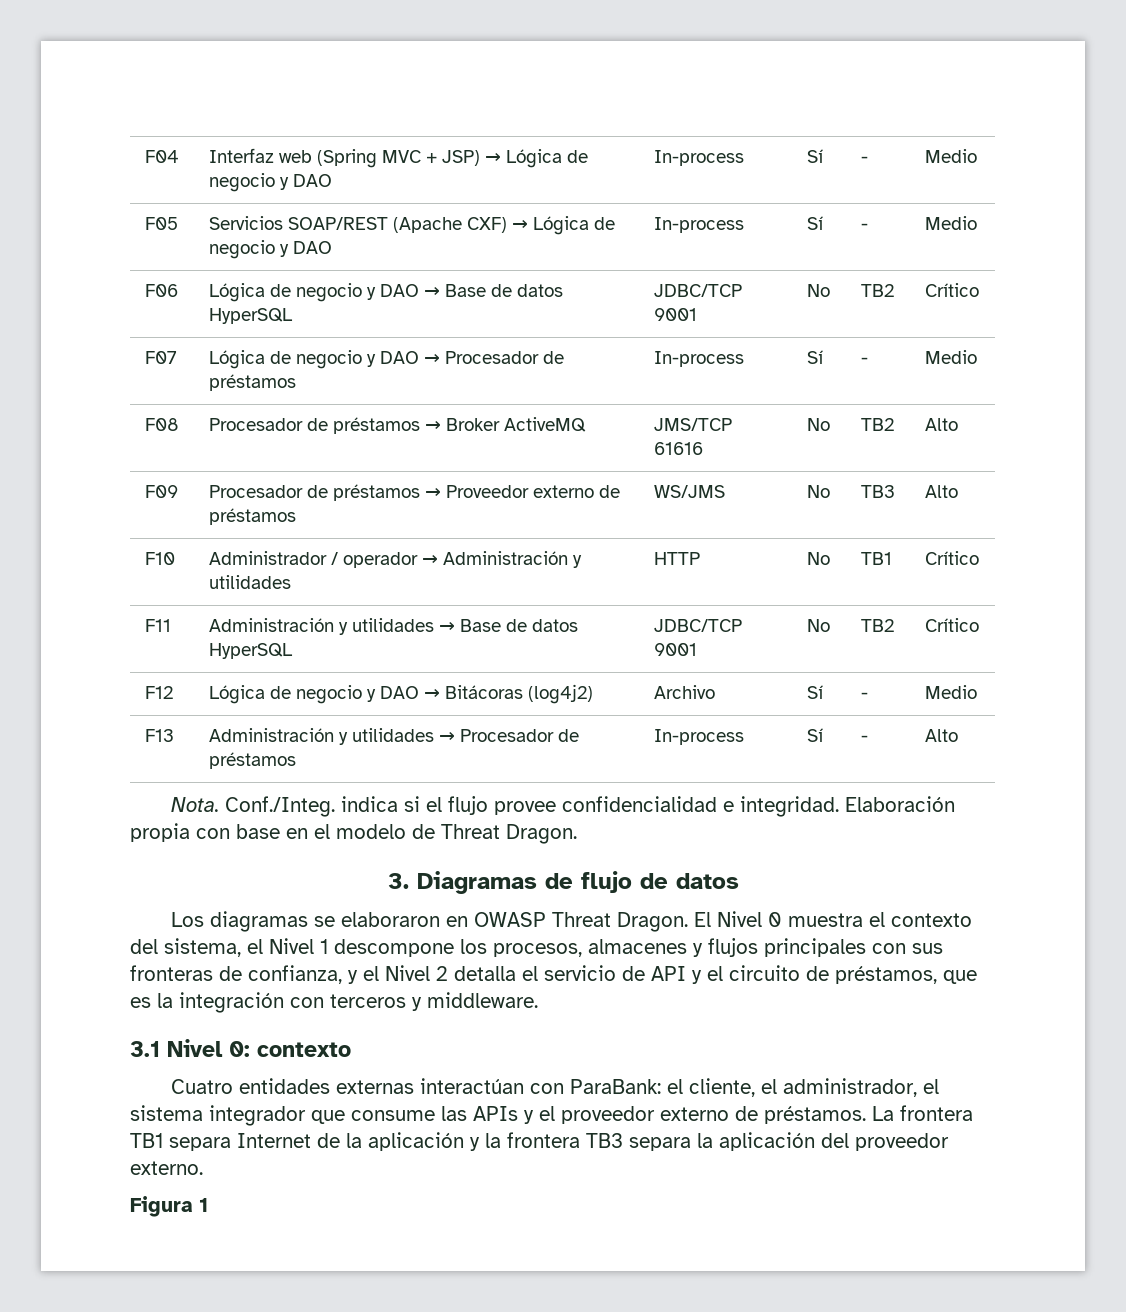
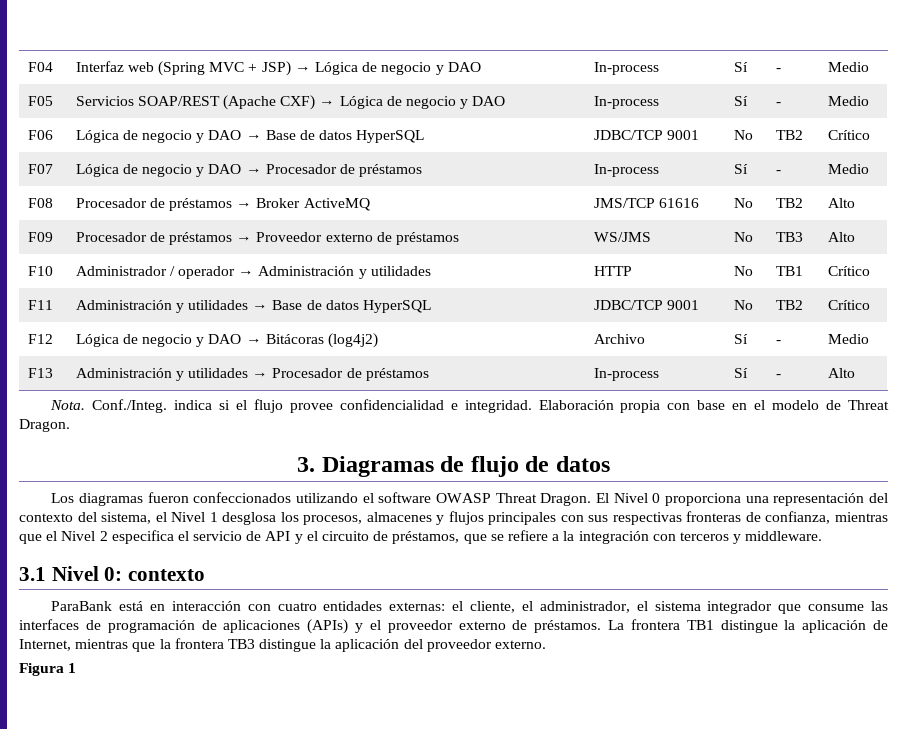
[314,912,469,927] se elaboraron en -> [147,492,432,503] fueron confeccionados utilizando el software
[788,912,886,927] muestra el -> [664,493,889,506] proporciona una representación del
[334,939,454,957] descompone -> [222,512,277,525] desglosa
(943, 948) none -> [612,512,682,525] respectivas
[348,970,358,984] y -> [834,512,888,522] [19,534,42,544] mientras que
[454,966,516,981] detalla -> [111,530,174,544] especifica
[130,997,151,1008] es -> [490,530,560,541] se refiere a
[171,1078,662,1094] Cuatro entidades externas interactúan con ParaBank: -> [51,601,446,611] ParaBank está en interacción con cuatro entidades externas:
[473,1106,518,1121] APIs -> [19,619,349,634] interfaces de programación de aplicaciones (APIs)
[169,1132,480,1151] separa Internet de la aplicación y -> [720,620,889,633] [19,639,156,652] distingue la aplicación de Internet, mientras que
[629,1137,691,1151] separa -> [259,639,317,652] distingue

